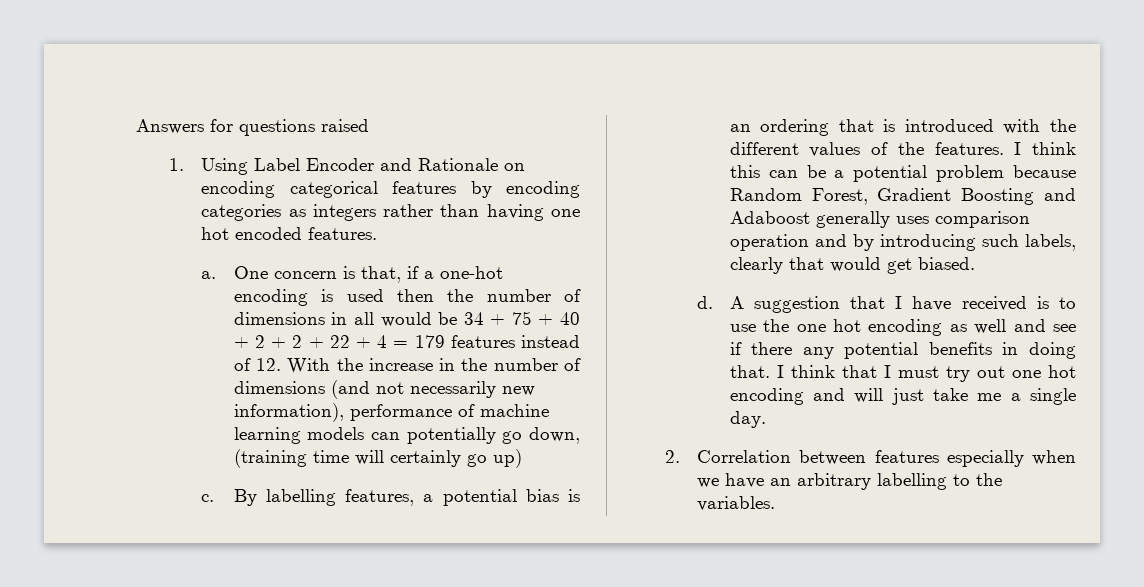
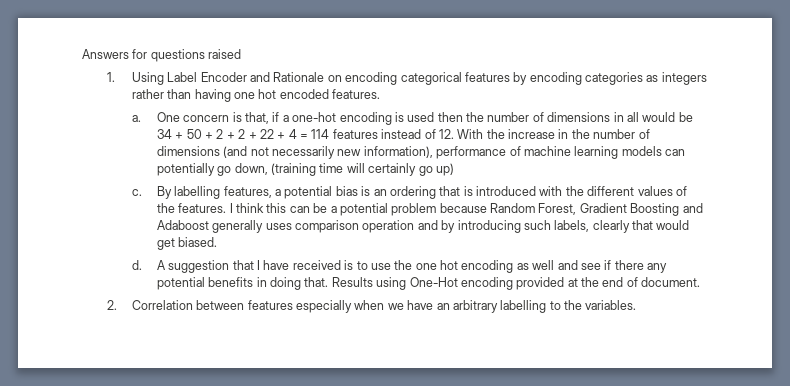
[511,311,580,325] 75 + 40 -> [186,129,202,139] 50
[414,335,445,348] 179 -> [311,129,330,139] 114
[776,365,1076,382] [729,388,1076,405] [729,411,766,428] I think that I must try out one hot encoding and will just take me a single day. -> [331,277,701,290] Results using One-Hot encoding provided at the end of document.

